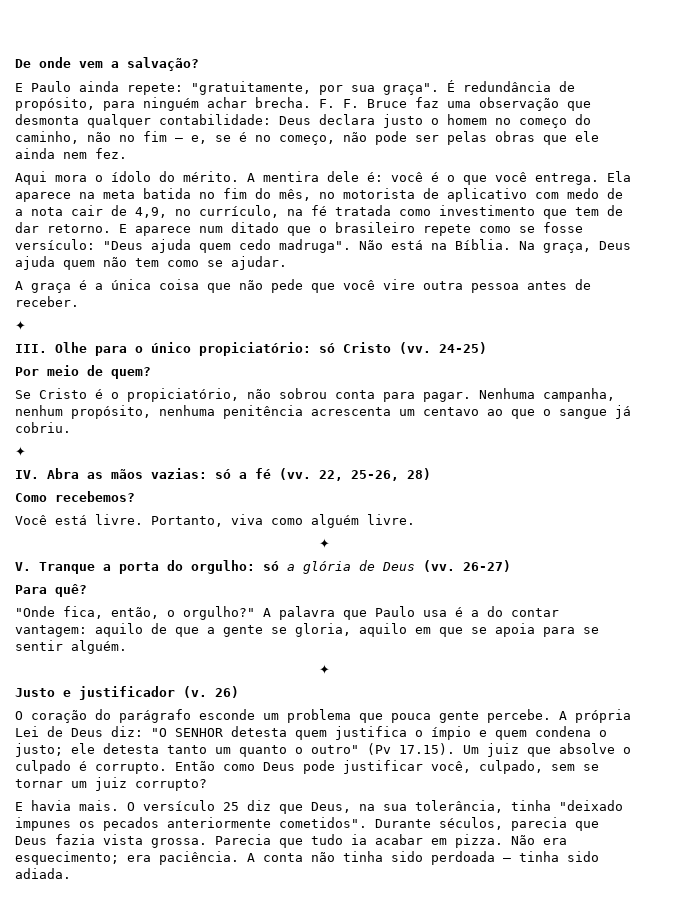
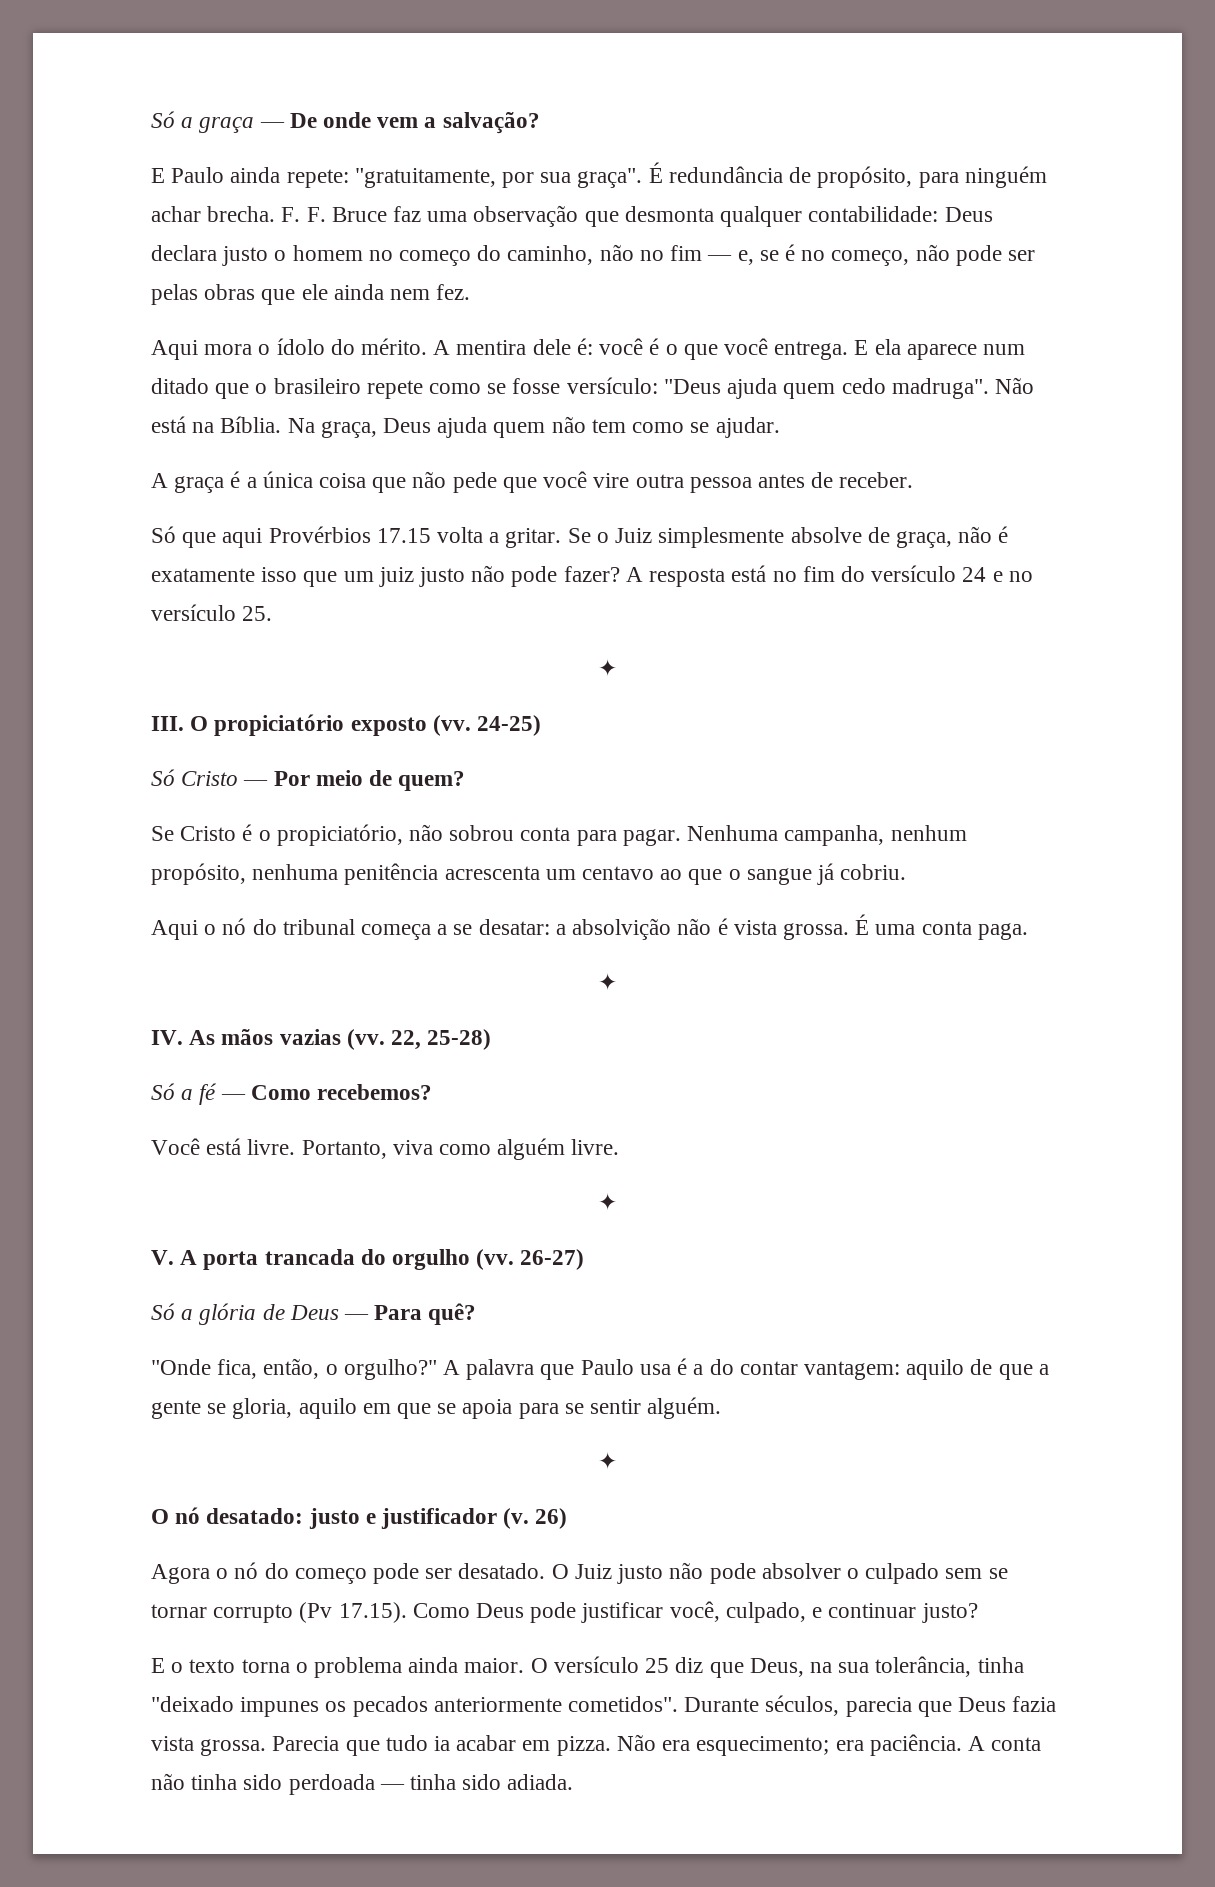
(15, 63) none -> [151,111,285,133] Só a graça —
[607,171,631,182] [15,188,623,202] [15,205,623,219] [15,222,127,233] Ela aparece na meta batida no fim do mês, no motorista de aplicativo com medo de a nota cair de 4,9, no currículo, na fé tratada como investimento que tem de dar retorno. E -> [854,339,901,355] E ela
[15,320,26,331] [15,342,391,356] ✦ // III. Olhe para o único propiciatório: só Cristo -> [151,526,1009,548] [151,565,1033,587] [151,604,273,621] [598,658,617,677] [151,714,427,736] Só que aqui Provérbios 17.15 volta a gritar. Se o Juiz simplesmente absolve de graça, não é exatamente isso que um juiz justo não pode fazer? A resposta está no fim do versículo 24 e no versículo 25. // ✦ // III. O propiciatório exposto
(487, 348) none -> [151,769,269,786] Só Cristo —
[15,446,26,457] [15,468,431,481] ✦ // IV. Abra as mãos vazias: só a fé (vv. 22, 25-26, 28) // -> [151,914,1028,940] [598,972,617,991] [151,1029,492,1050] [151,1083,246,1105] Aqui o nó do tribunal começa a se desatar: a absolvição não é vista grossa. É uma conta paga. // ✦ // IV. As mãos vazias (vv. 22, 25-28) // Só a fé —
[39,560,279,574] Tranque a porta do orgulho: só -> [180,1249,585,1270] [151,1303,175,1320] A porta trancada do orgulho (vv. 26-27) // Só
[423,560,511,572] (vv. 26-27) // -> [344,1314,370,1320] —
[15,688,55,697] Justo -> [151,1507,360,1529] O nó desatado: justo
[15,709,631,723] [15,726,607,740] [15,743,631,757] [15,760,255,774] O coração do parágrafo esconde um problema que pouca gente percebe. A própria Lei de Deus diz: "O SENHOR detesta quem justifica o ímpio e quem condena o justo; ele detesta tanto um quanto o outro" (Pv 17.15). Um juiz que absolve o culpado é corrupto. Então como -> [151,1562,1008,1584] [151,1602,470,1623] Agora o nó do começo pode ser desatado. O Juiz justo não pode absolver o culpado sem se tornar corrupto (Pv 17.15). Como
[551,764,599,771] [15,777,207,791] [15,800,119,811] sem se tornar um juiz corrupto? // E havia mais. -> [812,1603,978,1623] [151,1657,525,1678] e continuar justo? // E o texto torna o problema ainda maior.

